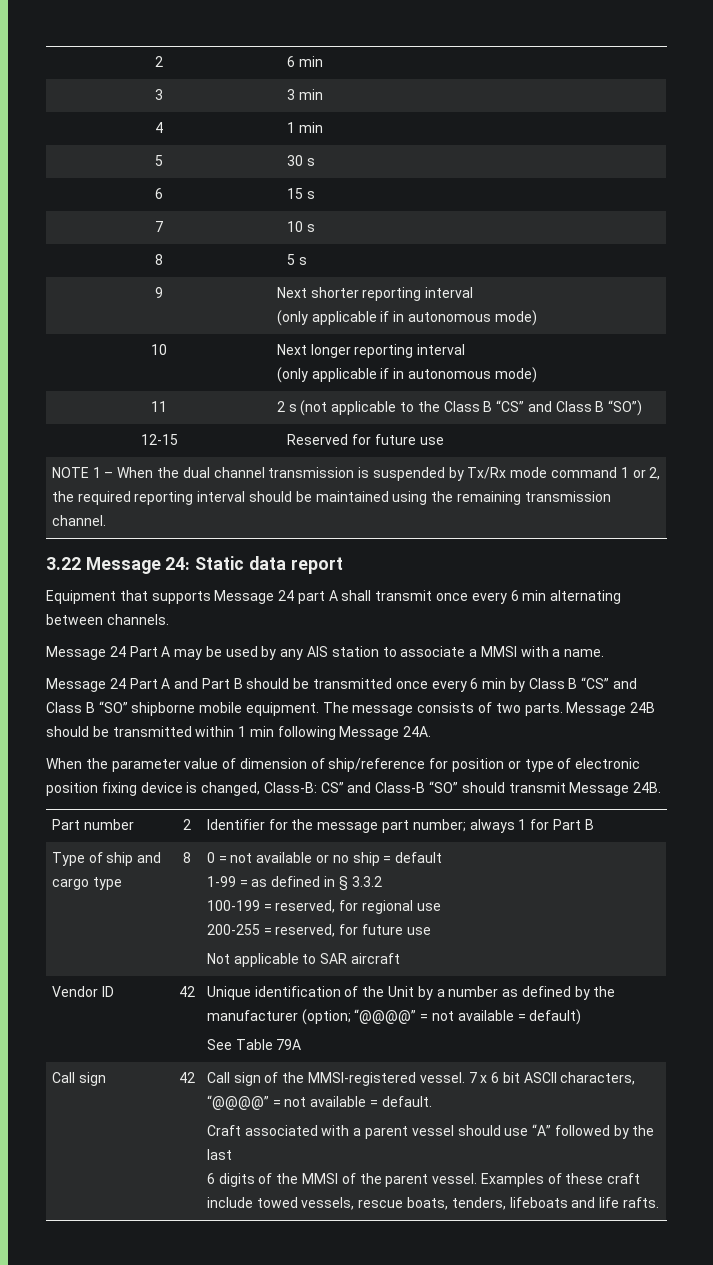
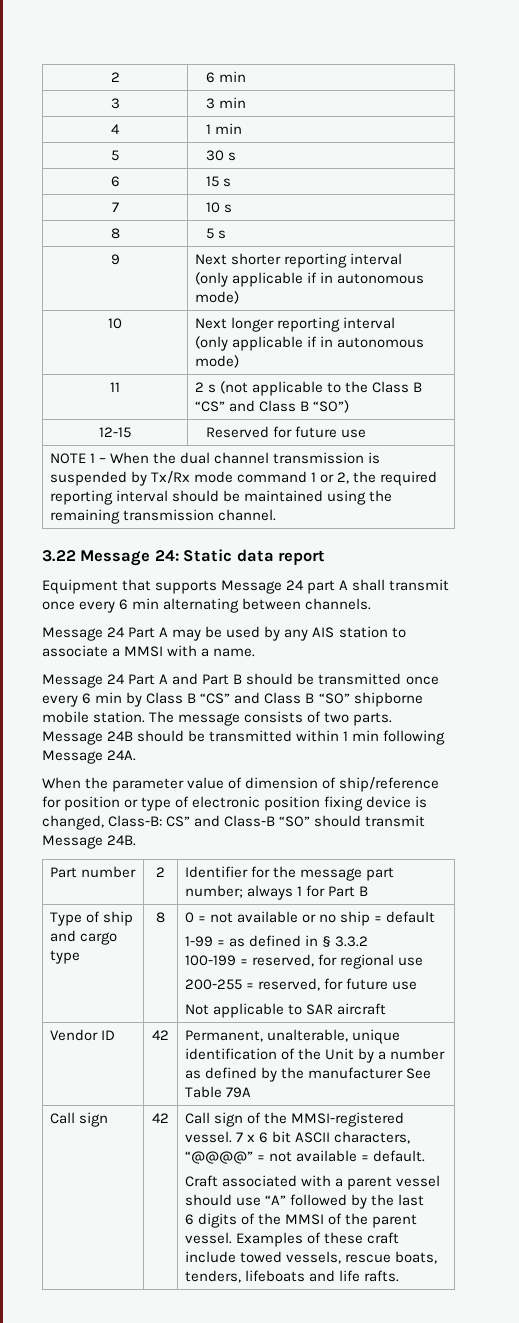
[245,702,319,716] equipment. -> [93,711,146,723] station.
[206,986,251,1000] Unique -> [185,1029,401,1044] Permanent, unalterable, unique
[301,1009,582,1025] (option; “@@@@” = not available = default) // -> (404, 1073) none

